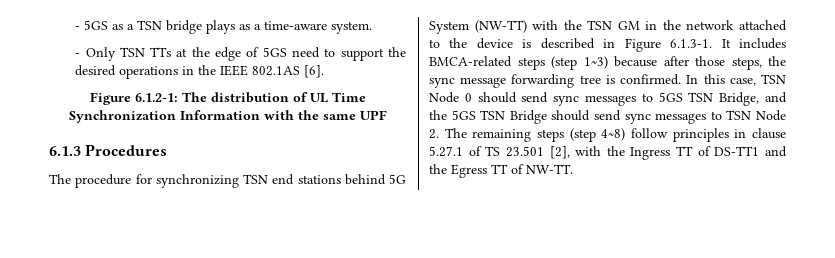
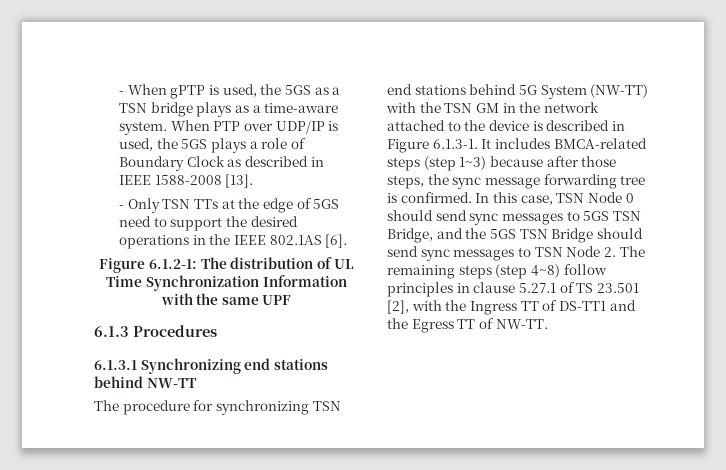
[75,26,81,30] - -> [119,84,282,99] - When gPTP is used, the
(373, 27) none -> [170,120,339,134] [119,138,306,153] [119,156,324,171] [119,174,254,188] When PTP over UDP/IP is used, the 5GS plays a role of Boundary Clock as described in IEEE 1588-2008 [13].
(168, 150) none -> [94,358,328,374] [94,376,197,388] // 6.1.3.1 Synchronizing end stations behind NW-TT

